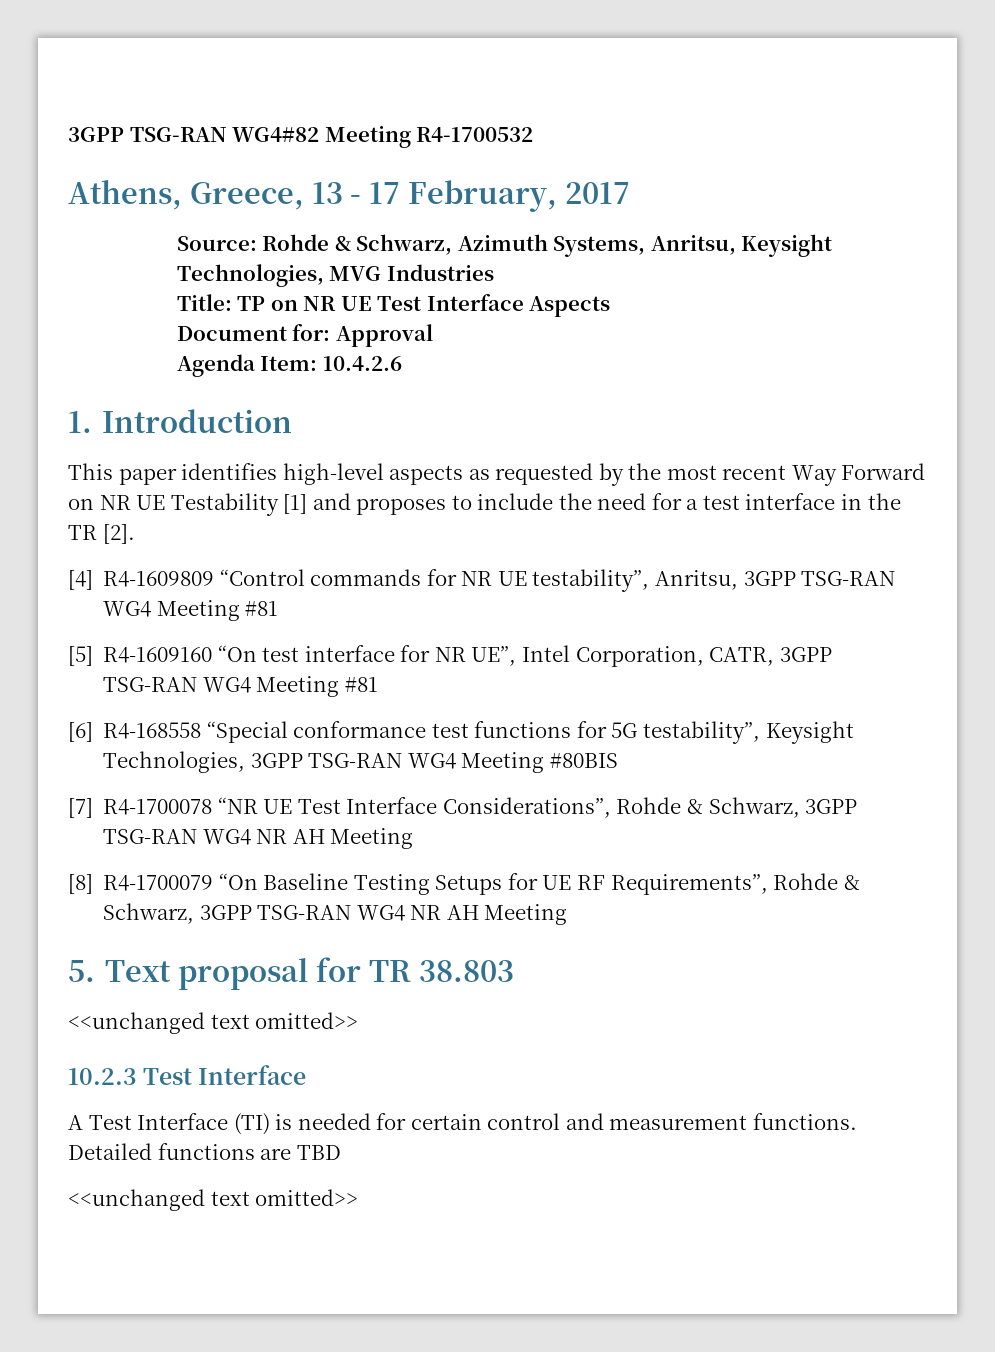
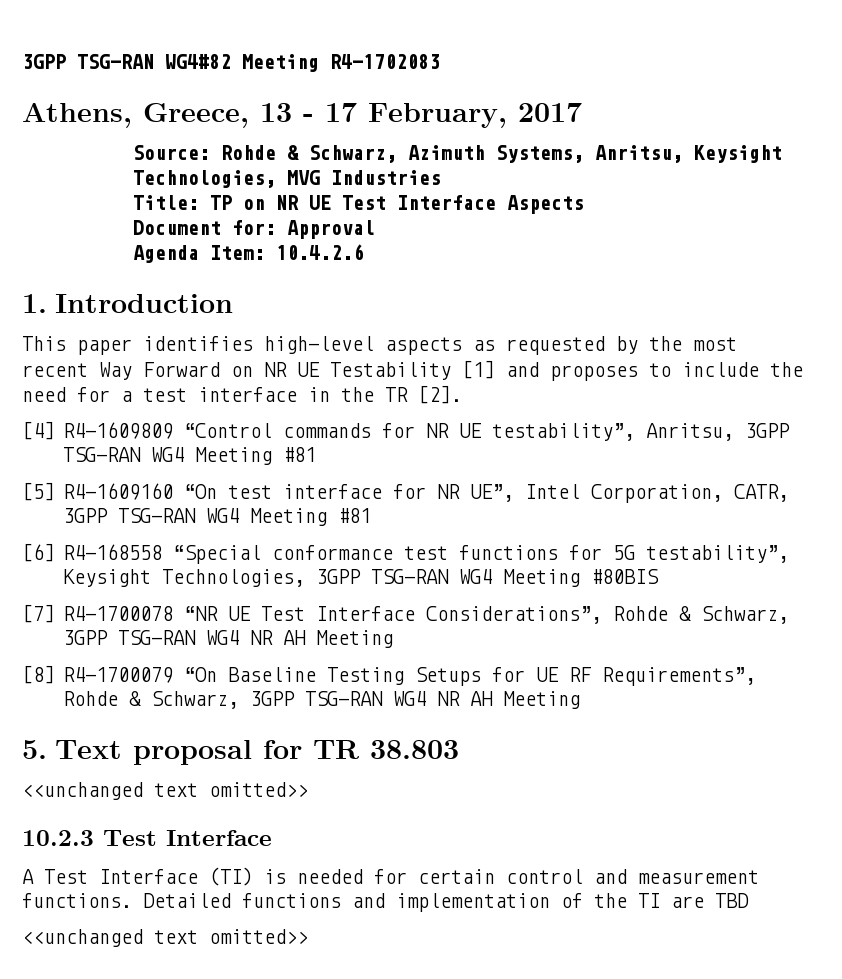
[416,127,534,142] R4-1700532 -> [330,54,440,69] R4-1702083
(255, 1151) none -> [352,893,660,912] and implementation of the TI

